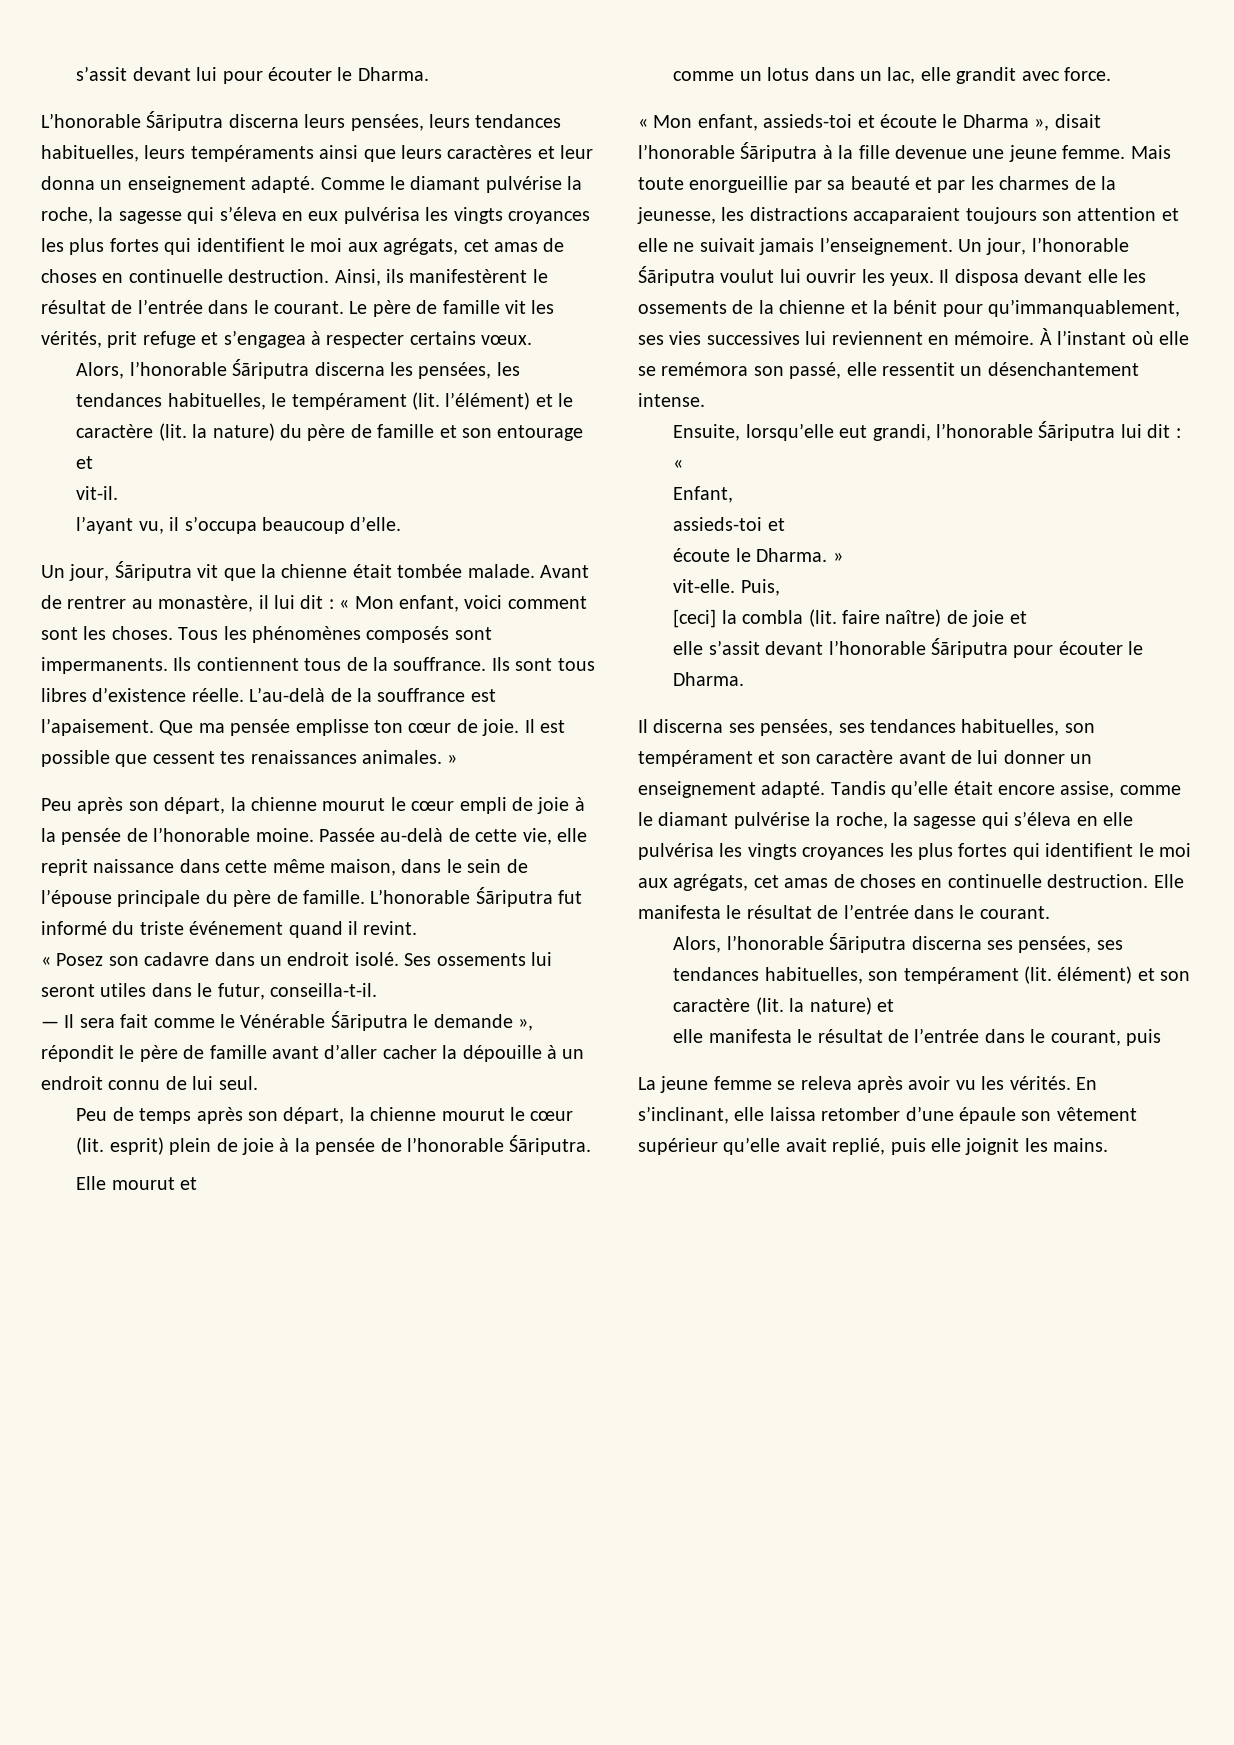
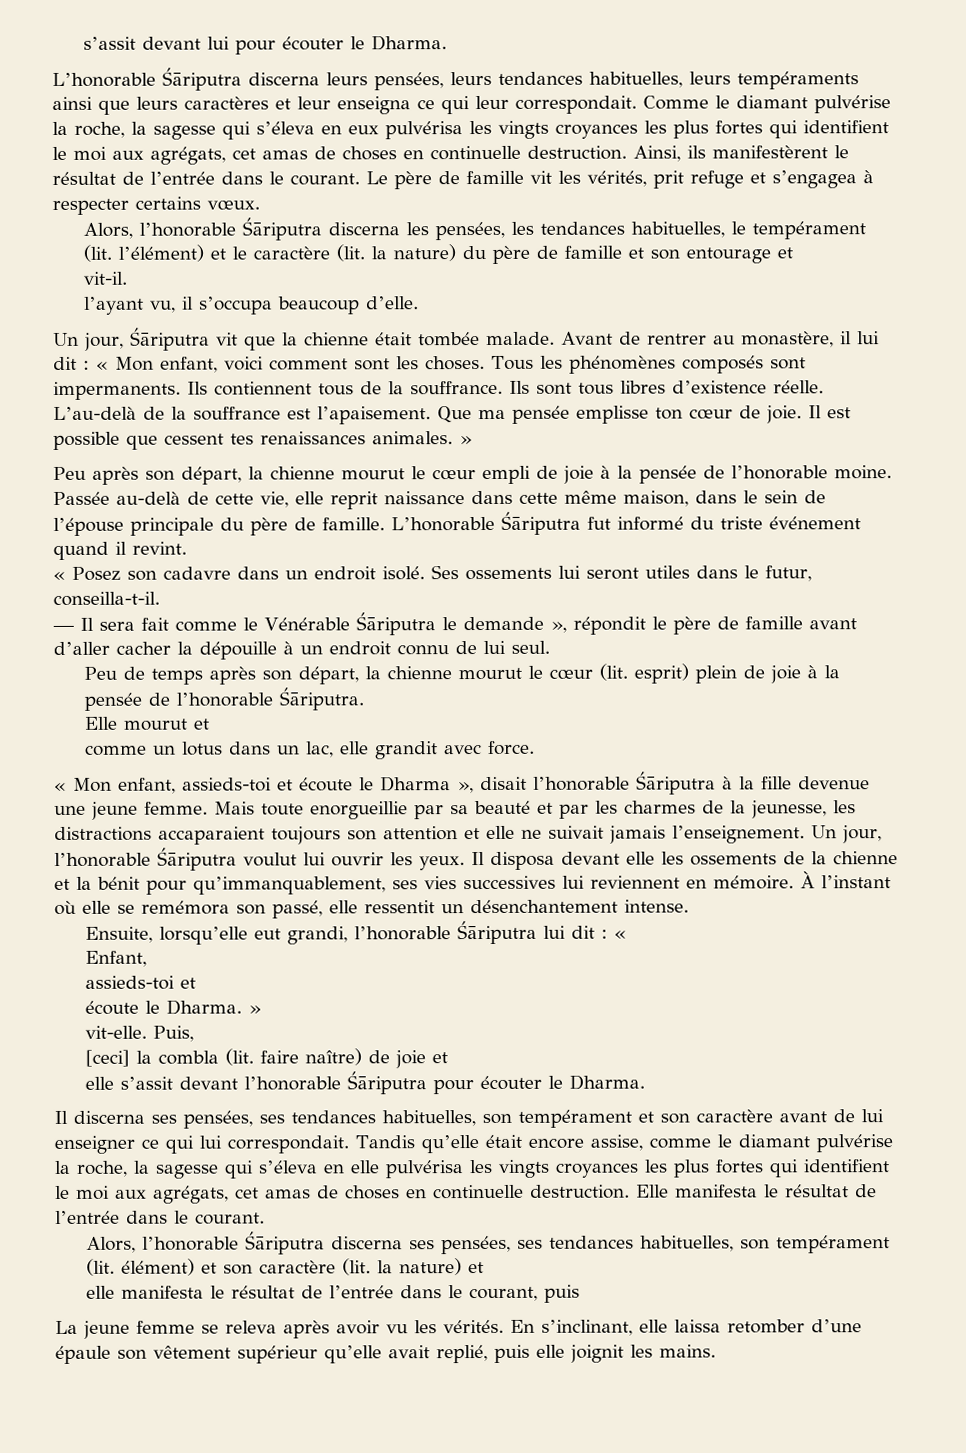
[41,176,316,193] donna un enseignement adapté. -> [337,95,637,115] enseigna ce qui leur correspondait.
[1003,750,1093,764] [638,781,826,798] donner un enseignement adapté. -> [54,1135,349,1154] enseigner ce qui lui correspondait.

